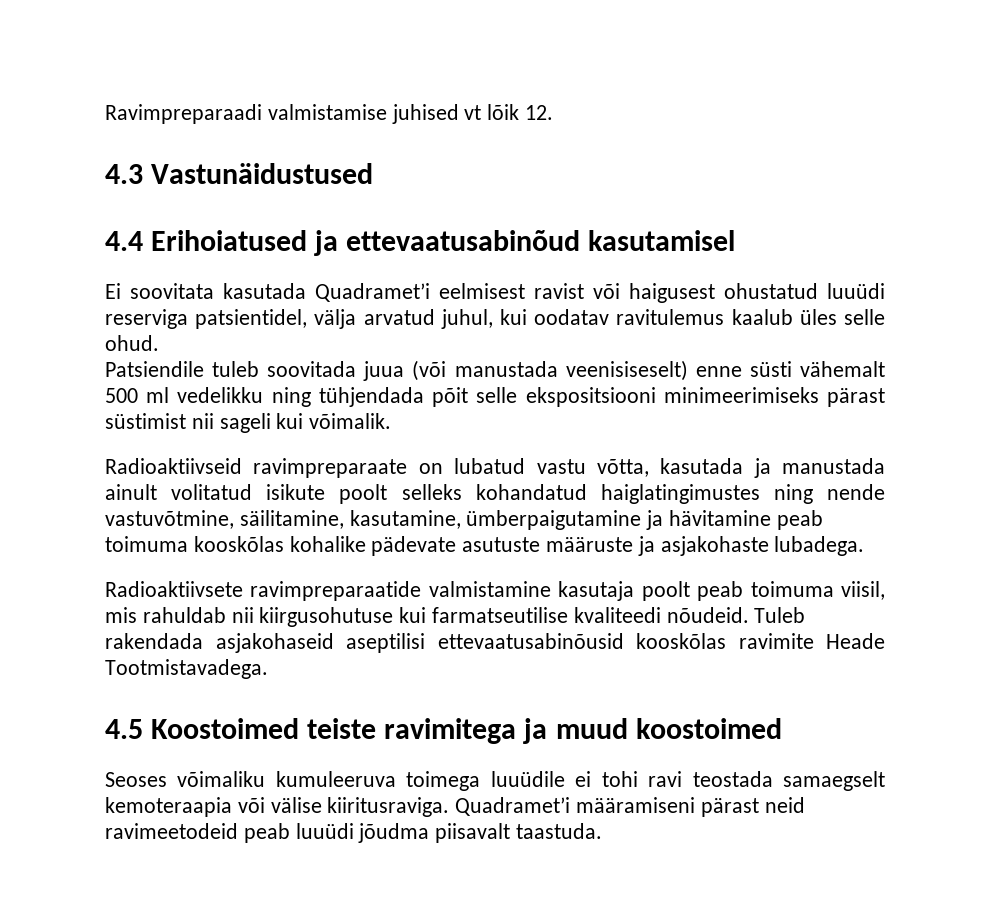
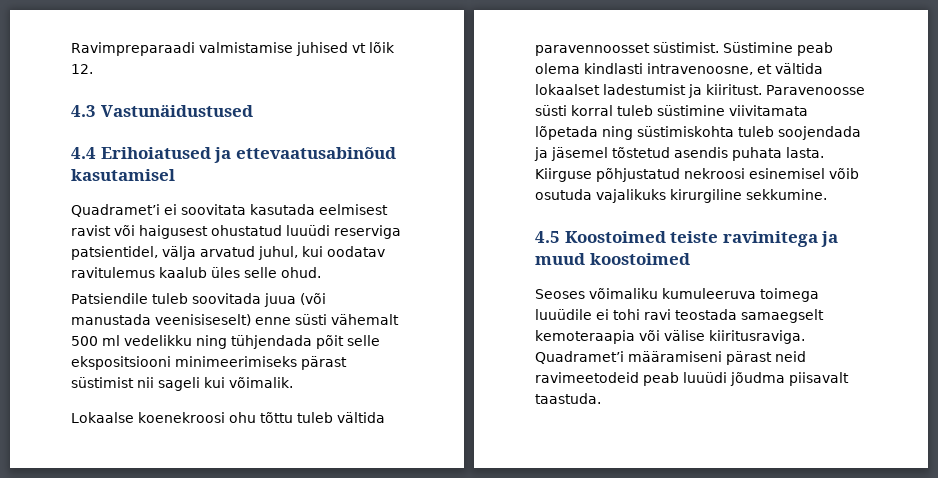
[105,283,121,299] Ei -> [71,204,177,217] Quadramet’i ei
[315,283,430,302] Quadramet’i -> (315, 209) none
[105,458,885,478] [105,484,885,504] [105,510,823,530] [105,536,865,556] [105,581,886,601] [105,607,806,627] [105,633,885,653] [105,659,268,679] Radioaktiivseid ravimpreparaate on lubatud vastu võtta, kasutada ja manustada ainult volitatud isikute poolt selleks kohandatud haiglatingimustes ning nende vastuvõtmine, säilitamine, kasutamine, ümberpaigutamine ja hävitamine peab toimuma kooskõlas kohalike pädevate asutuste määruste ja asjakohaste lubadega. // Radioaktiivsete ravimpreparaatide valmistamine kasutaja poolt peab toimuma viisil, mis rahuldab nii kiirgusohutuse kui farmatseutilise kvaliteedi nõudeid. Tuleb rakendada asjakohaseid aseptilisi ettevaatusabinõusid kooskõlas ravimite Heade Tootmistavadega. -> [71,412,385,423] [535,42,833,56] [535,63,823,75] [535,84,865,98] [535,105,808,116] [535,126,861,140] [534,147,824,161] [535,168,859,182] [535,189,827,203] Lokaalse koenekroosi ohu tõttu tuleb vältida paravennoosset süstimist. Süstimine peab olema kindlasti intravenoosne, et vältida lokaalset ladestumist ja kiiritust. Paravenoosse süsti korral tuleb süstimine viivitamata lõpetada ning süstimiskohta tuleb soojendada ja jäsemel tõstetud asendis puhata lasta. Kiirguse põhjustatud nekroosi esinemisel võib osutuda vajalikuks kirurgiline sekkumine.

